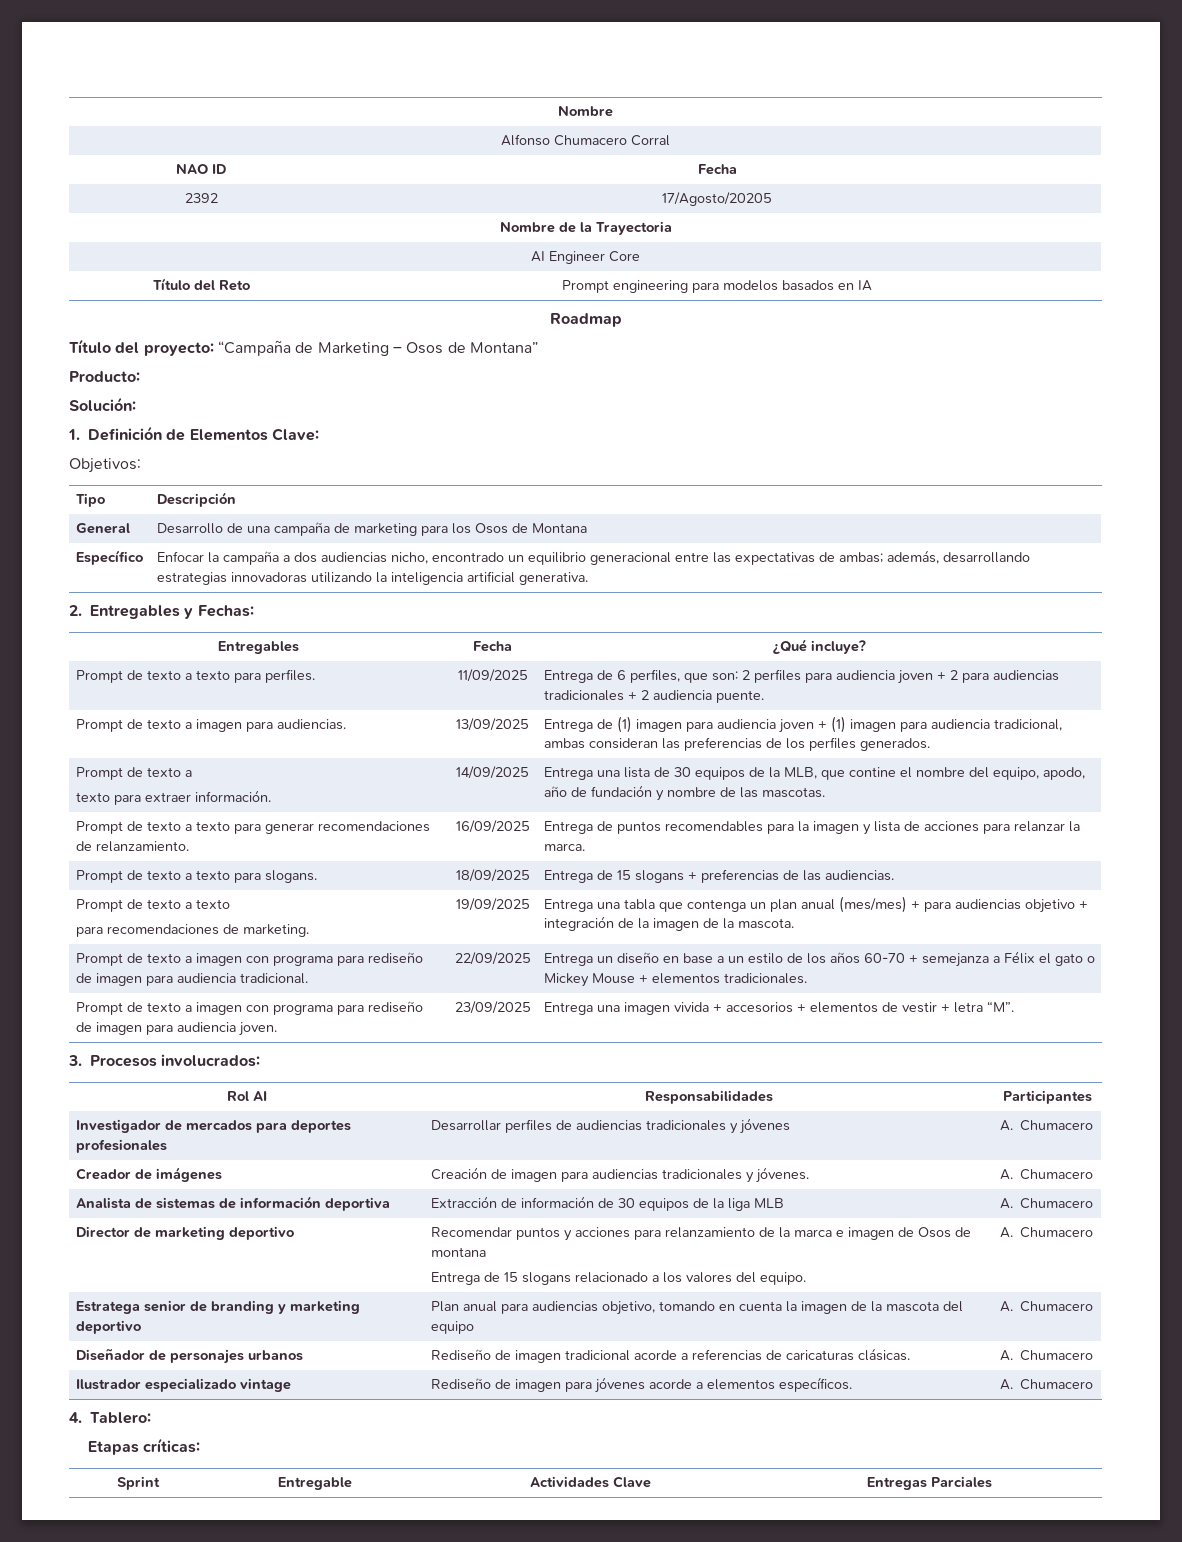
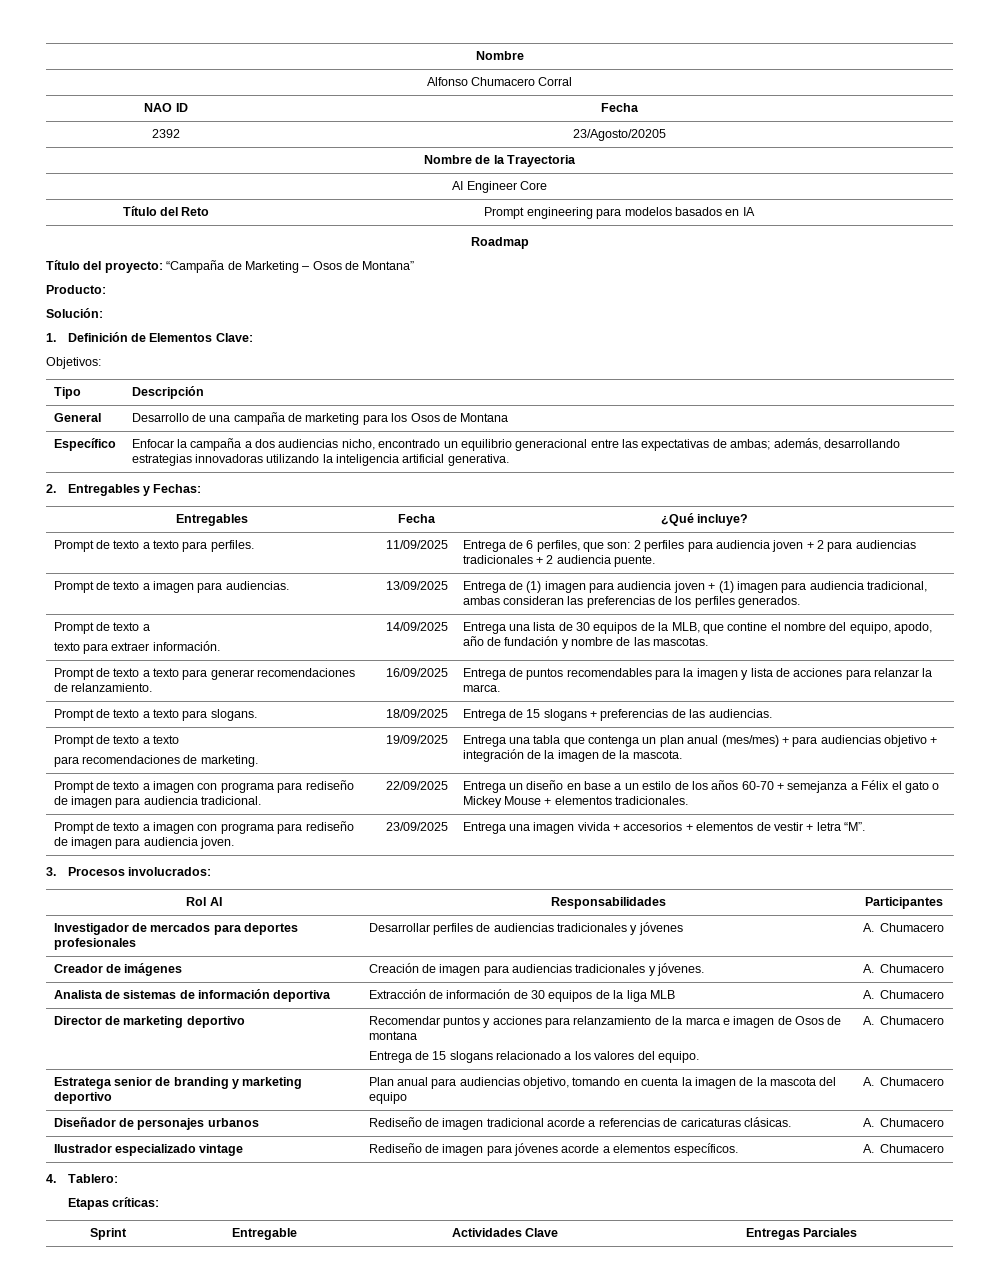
[662,192,772,206] 17/Agosto/20205 -> [572,129,666,141] 23/Agosto/20205

